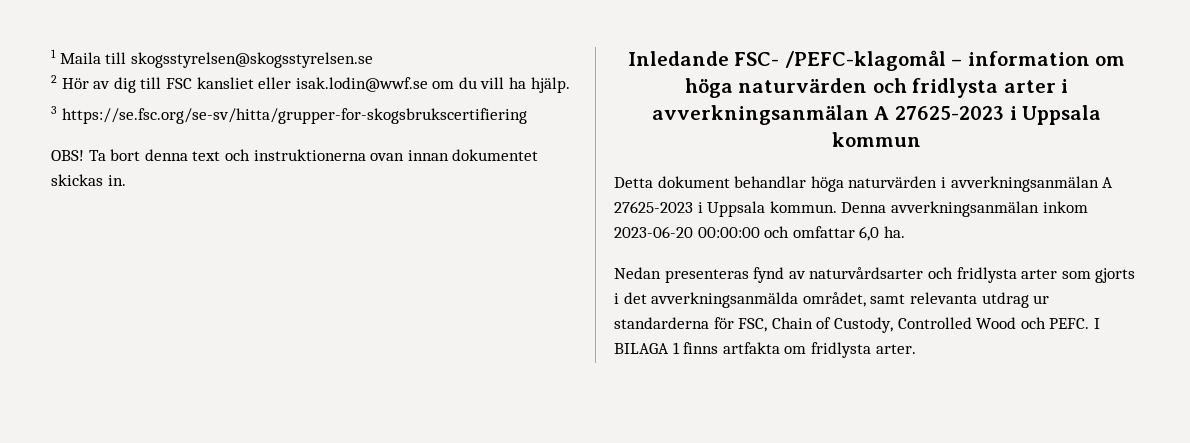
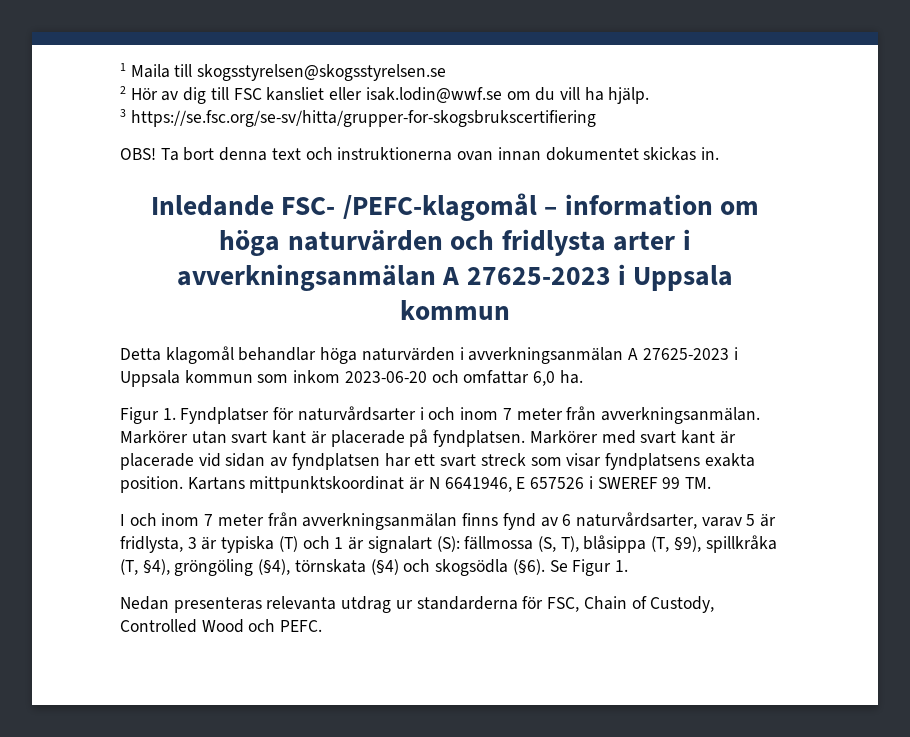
[657,176,730,188] dokument -> [165,346,234,364] klagomål
[769,201,1039,217] kommun. Denna avverkningsanmälan -> [184,370,289,383] kommun som
[697,227,760,238] 00:00:00 -> (427, 377) none
[614,267,1136,283] [614,292,906,308] Nedan presenteras fynd av naturvårdsarter och fridlysta arter som gjorts i det avverkningsanmälda området, samt -> [120,406,760,424] [120,429,736,447] [120,453,755,470] [120,476,711,493] [120,512,777,530] [120,535,777,553] [120,559,628,576] [120,596,262,613] Figur 1. Fyndplatser för naturvårdsarter i och inom 7 meter från avverkningsanmälan. Markörer utan svart kant är placerade på fyndplatsen. Markörer med svart kant är placerade vid sidan av fyndplatsen har ett svart streck som visar fyndplatsens exakta position. Kartans mittpunktskoordinat är N 6641946, E 657526 i SWEREF 99 TM. // I och inom 7 meter från avverkningsanmälan finns fynd av 6 naturvårdsarter, varav 5 är fridlysta, 3 är typiska (T) och 1 är signalart (S): fällmossa (S, T), blåsippa (T, §9), spillkråka (T, §4), gröngöling (§4), törnskata (§4) och skogsödla (§6). Se Figur 1. // Nedan presenteras
[1093,318,1100,329] [614,342,916,358] I BILAGA 1 finns artfakta om fridlysta arter. -> (323, 626) none

